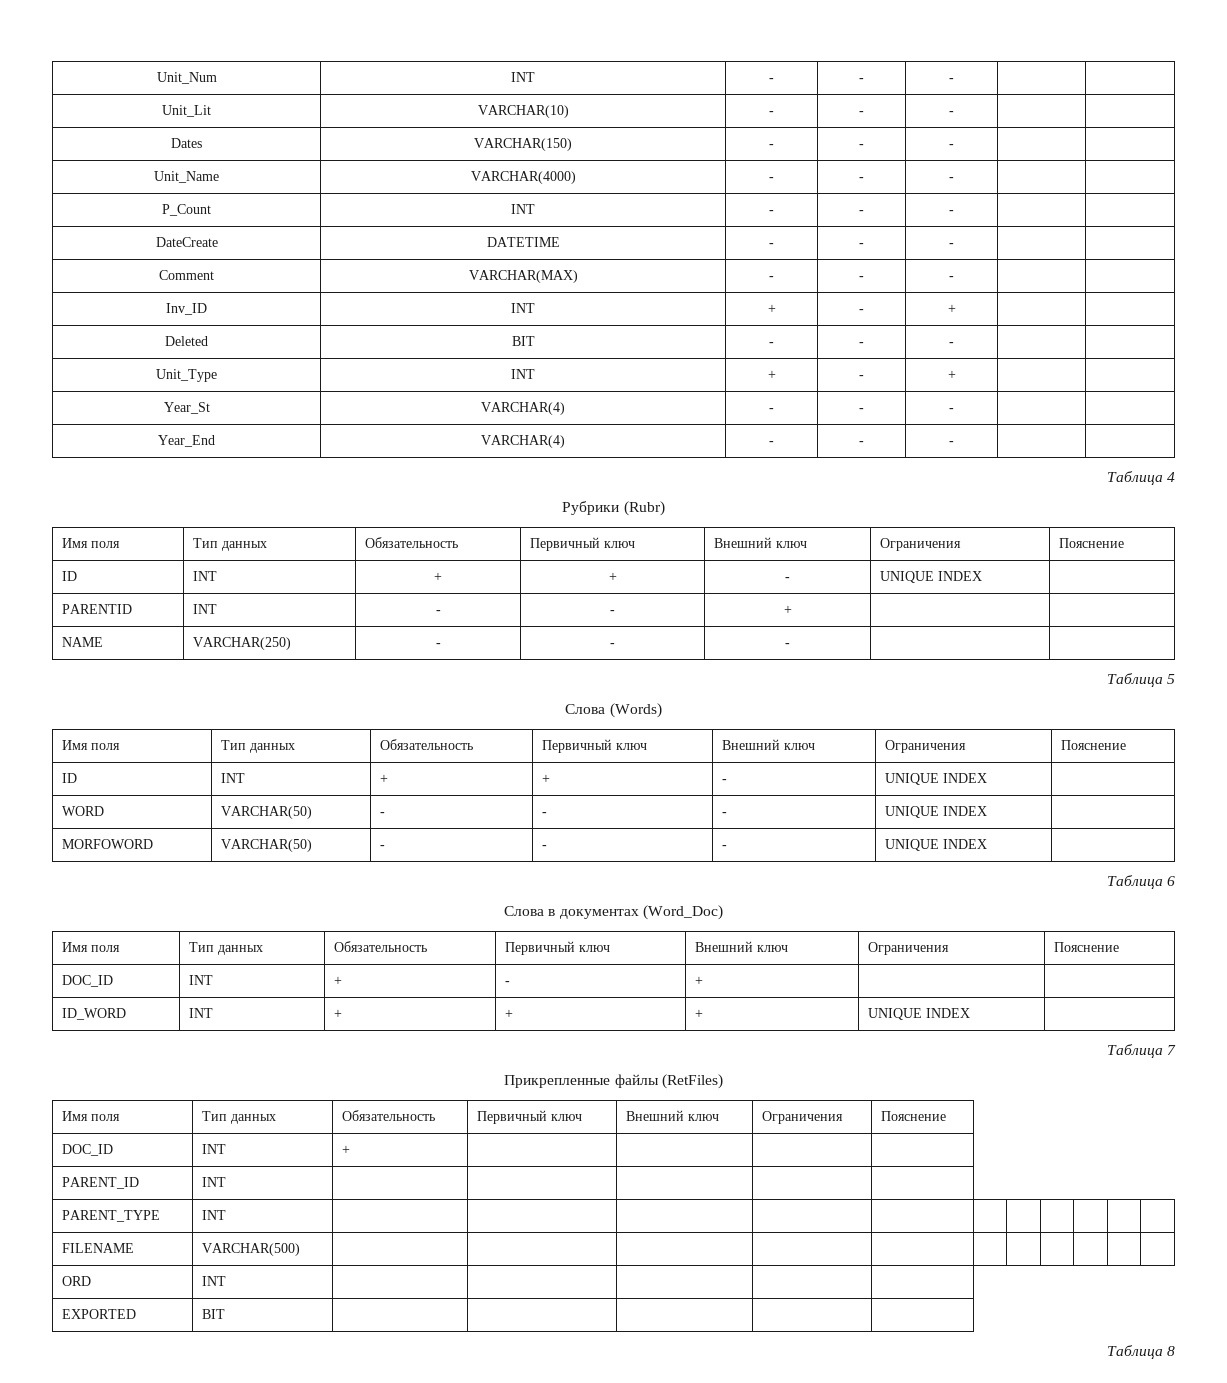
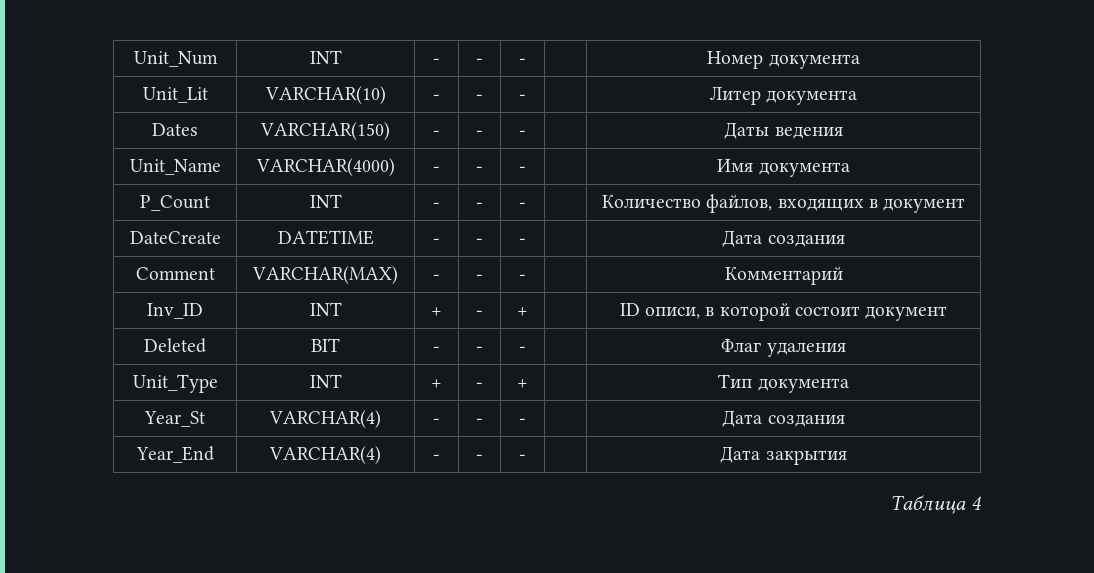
(954, 80) none -> [707,51,860,69] Номер документа
(954, 113) none -> [709,86,858,105] Литер документа
(954, 146) none -> [724,122,843,139] Даты ведения
(954, 179) none -> [717,159,850,177] Имя документа
(954, 212) none -> [601,194,966,213] Количество файлов, входящих в документ
(954, 245) none -> [722,230,845,247] Дата создания
(954, 278) none -> [724,267,843,285] Комментарий
(956, 308) none -> [619,303,948,321] ID описи, в которой состоит документ
(954, 344) none -> [721,339,846,357] Флаг удаления
(956, 374) none -> [718,374,849,393] Тип документа
(954, 410) none -> [722,410,845,427] Дата создания
(954, 443) none -> [720,446,847,465] Дата закрытия
[562,501,665,516] [62,538,121,548] [193,538,268,551] [365,537,459,548] [530,537,636,551] [714,537,808,548] [880,538,962,551] [1059,538,1125,548] [62,571,78,581] [193,571,218,581] [434,572,442,581] [608,572,617,581] [785,577,790,581] [880,571,983,583] [62,604,133,614] [193,604,218,614] [435,610,441,614] [610,610,615,614] [783,605,792,614] [62,637,104,647] [193,637,292,650] [435,643,441,647] [610,643,615,647] [785,643,790,647] [1106,673,1175,687] [565,703,662,718] [62,740,121,750] [221,740,296,753] [380,739,474,750] [542,739,648,753] [722,739,816,750] [885,740,967,753] [1061,740,1127,750] [62,773,78,783] [221,773,246,783] [380,774,389,783] [542,774,551,783] [722,779,728,783] [885,773,988,785] [62,806,105,816] [221,806,313,819] [380,812,386,816] [542,812,548,816] [722,812,728,816] [885,806,988,818] [62,839,154,849] [221,839,313,852] [380,845,386,849] [542,845,548,849] [722,845,728,849] [885,839,988,851] [1106,875,1175,889] [504,905,723,920] [62,942,121,952] [189,942,264,955] [334,941,428,952] [505,941,611,955] [695,941,789,952] [868,942,950,955] [1054,942,1120,952] [62,975,114,987] [189,975,214,985] [334,976,343,985] [505,981,511,985] [695,976,704,985] [62,1008,127,1020] [189,1008,214,1018] [334,1009,343,1018] [505,1009,514,1018] [695,1009,704,1018] [868,1008,971,1020] [1106,1044,1176,1058] [504,1074,723,1089] [62,1111,121,1121] [202,1111,277,1124] [342,1110,436,1121] [477,1110,583,1124] [626,1110,720,1121] [762,1111,844,1124] [881,1111,947,1121] [62,1144,114,1156] [202,1144,227,1154] [342,1145,351,1154] [62,1177,140,1189] [202,1177,227,1187] [62,1210,161,1222] [202,1210,227,1220] [62,1243,135,1253] [202,1243,301,1256] [62,1276,92,1286] [202,1276,227,1286] [62,1309,137,1319] [202,1309,226,1319] [1106,1345,1175,1359] // Рубрики (Rubr) // Имя поля | Тип данных | Обязательность | Первичный ключ | Внешний ключ | Ограничения | Пояснение // ID | INT | + | + | - | UNIQUE INDEX | // PARENTID | INT | - | - | + | | // NAME | VARCHAR(250) | - | - | - | | // Таблица 5 // Слова (Words) // Имя поля | Тип данных | Обязательность | Первичный ключ | Внешний ключ | Ограничения | Пояснение // ID | INT | + | + | - | UNIQUE INDEX | // WORD | VARCHAR(50) | - | - | - | UNIQUE INDEX | // MORFOWORD | VARCHAR(50) | - | - | - | UNIQUE INDEX | // Таблица 6 // Слова в документах (Word_Doc) // Имя поля | Тип данных | Обязательность | Первичный ключ | Внешний ключ | Ограничения | Пояснение // DOC_ID | INT | + | - | + | | // ID_WORD | INT | + | + | + | UNIQUE INDEX | // Таблица 7 // Прикрепленные файлы (RetFiles) // Имя поля | Тип данных | Обязательность | Первичный ключ | Внешний ключ | Ограничения | Пояснение // DOC_ID | INT | + | | | | // PARENT_ID | INT | | | | | // PARENT_TYPE | INT | | | | | | | | | | | // FILENAME | VARCHAR(500) | | | | | | | | | | | // ORD | INT | | | | | // EXPORTED | BIT | | | | | // Таблица 8 -> (982, 503) none

